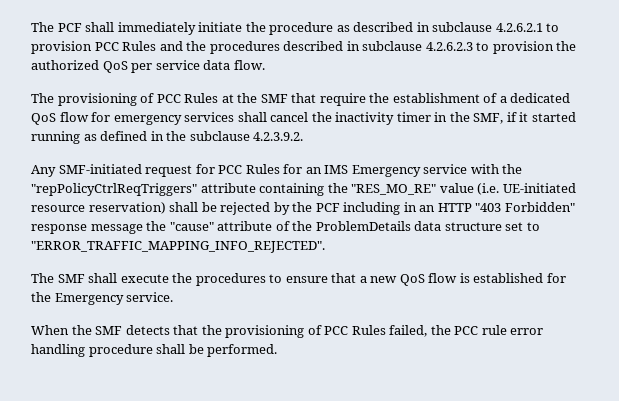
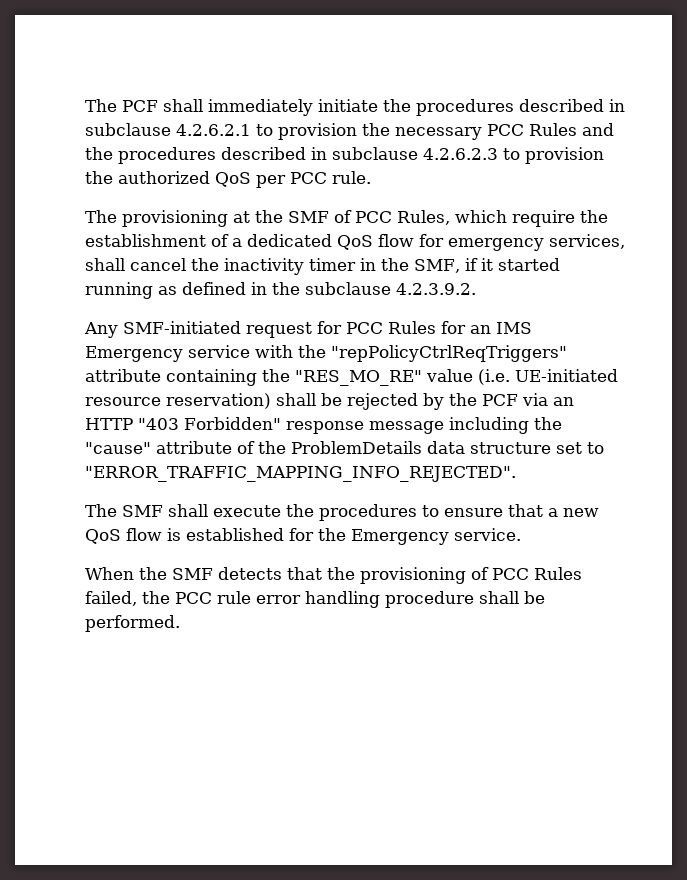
[269,22,350,35] procedure as -> [416,99,514,116] procedures
(92, 47) none -> [362,123,482,140] the necessary
[155,60,265,70] service data flow. -> [290,171,371,184] PCC rule.
[140,93,317,103] of PCC Rules at the SMF that -> [233,210,507,225] at the SMF of PCC Rules, which
[184,112,235,122] services -> [549,234,625,249] services,
[343,202,417,215] including in -> [522,393,548,406] via
(143, 229) none -> [448,417,529,434] including

